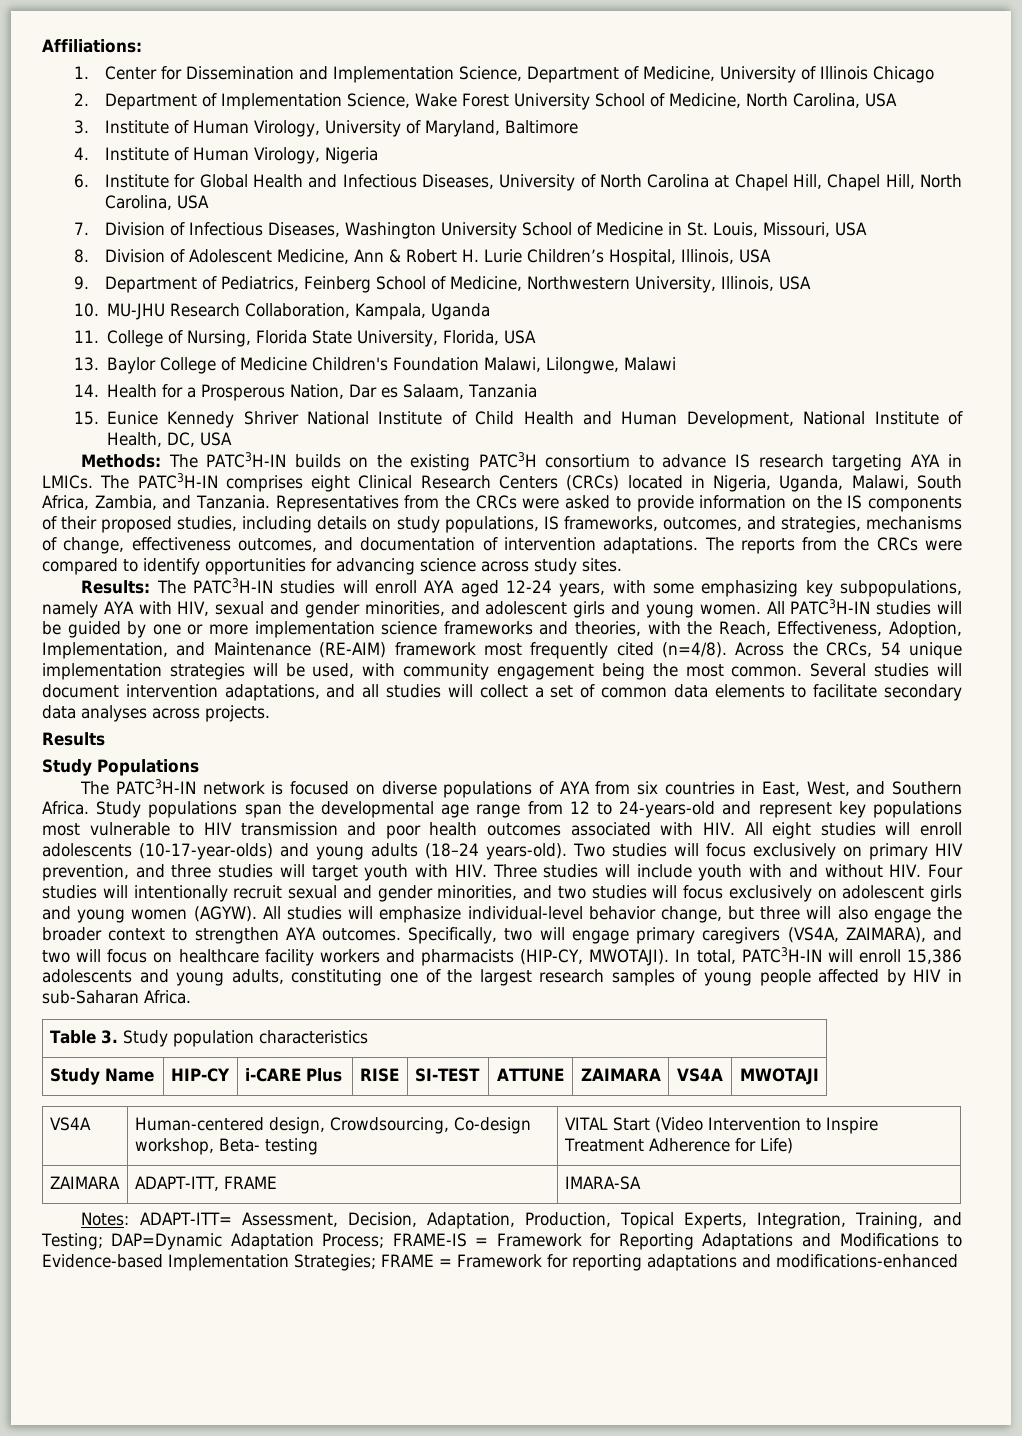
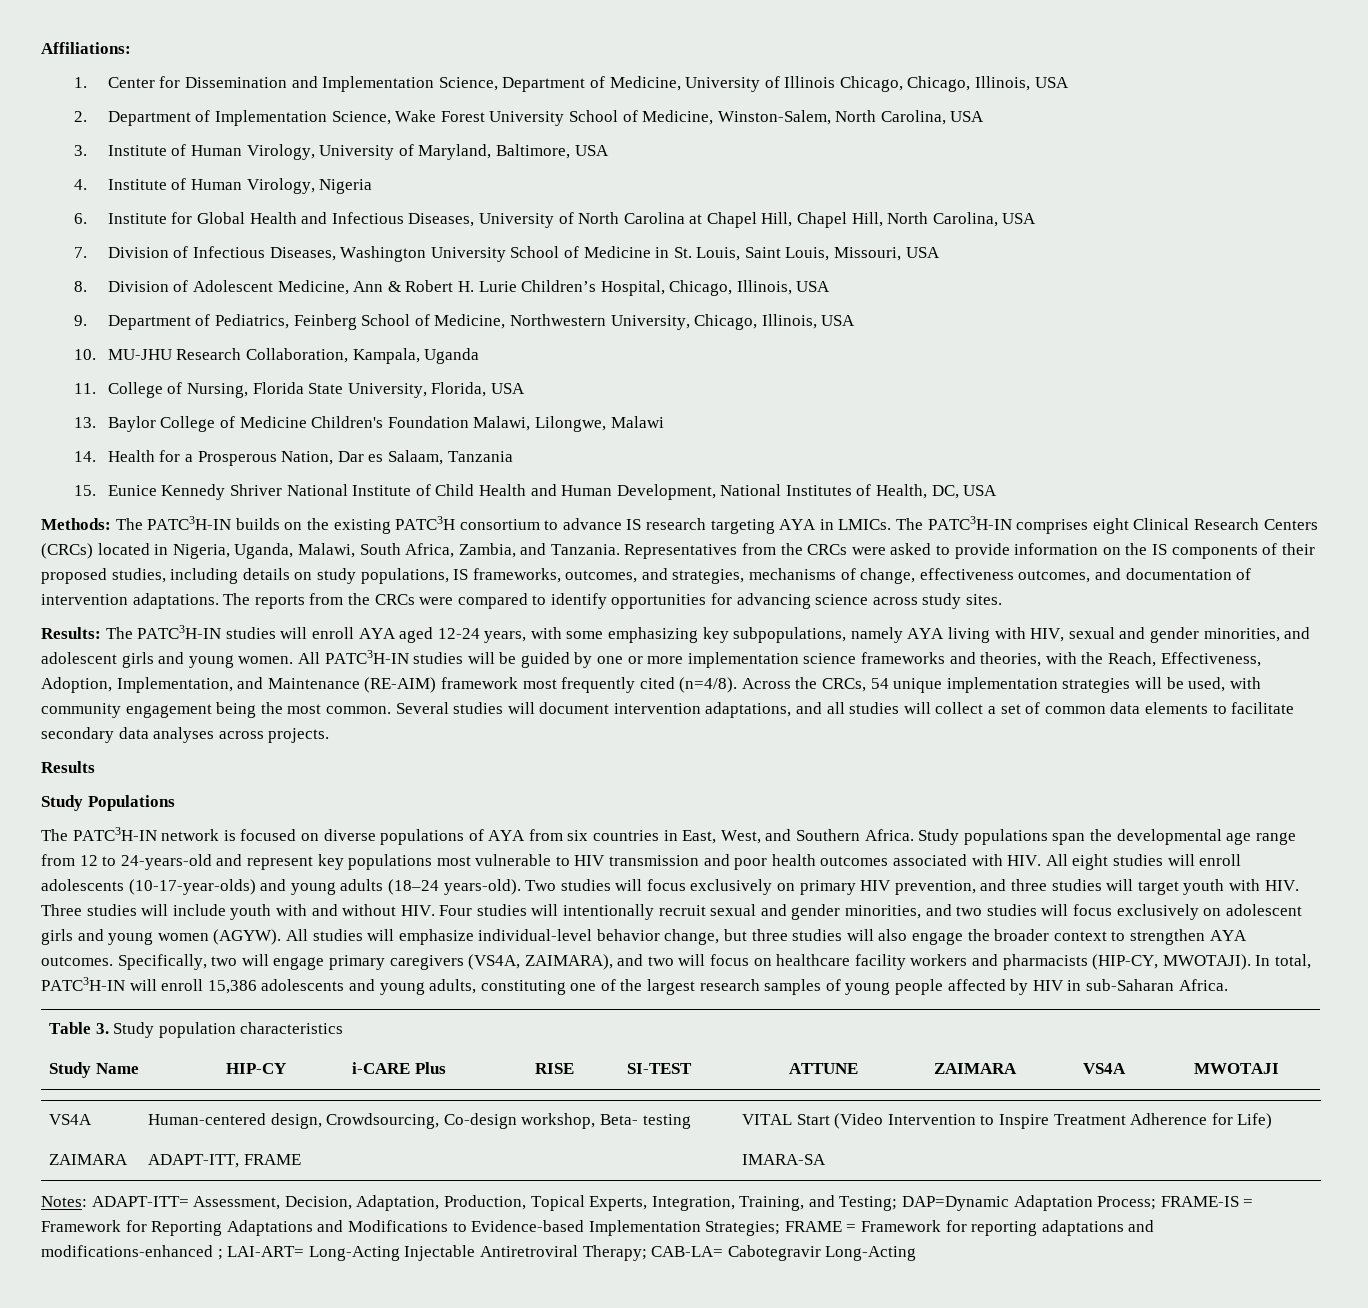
[873,66,935,83] Chicago -> [839,76,1069,92] Chicago, Chicago, Illinois, USA
(742, 100) none -> [717,110,831,125] Winston-Salem,
[505,120,579,134] Baltimore -> [495,144,609,159] Baltimore, USA
(759, 229) none -> [744,247,830,261] Saint Louis,
(677, 257) none -> [669,280,733,296] Chicago,
(717, 284) none -> [694,314,758,330] Chicago,
[874,411,939,425] Institute -> [785,485,852,496] Institutes
(134, 607) none -> [948,627,991,643] living
(801, 913) none -> [792,929,843,941] studies
(958, 1261) none -> [217,1245,917,1261] ; LAI-ART= Long-Acting Injectable Antiretroviral Therapy; CAB-LA= Cabotegravir Long-Acting

